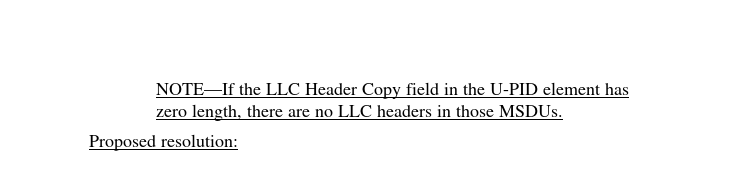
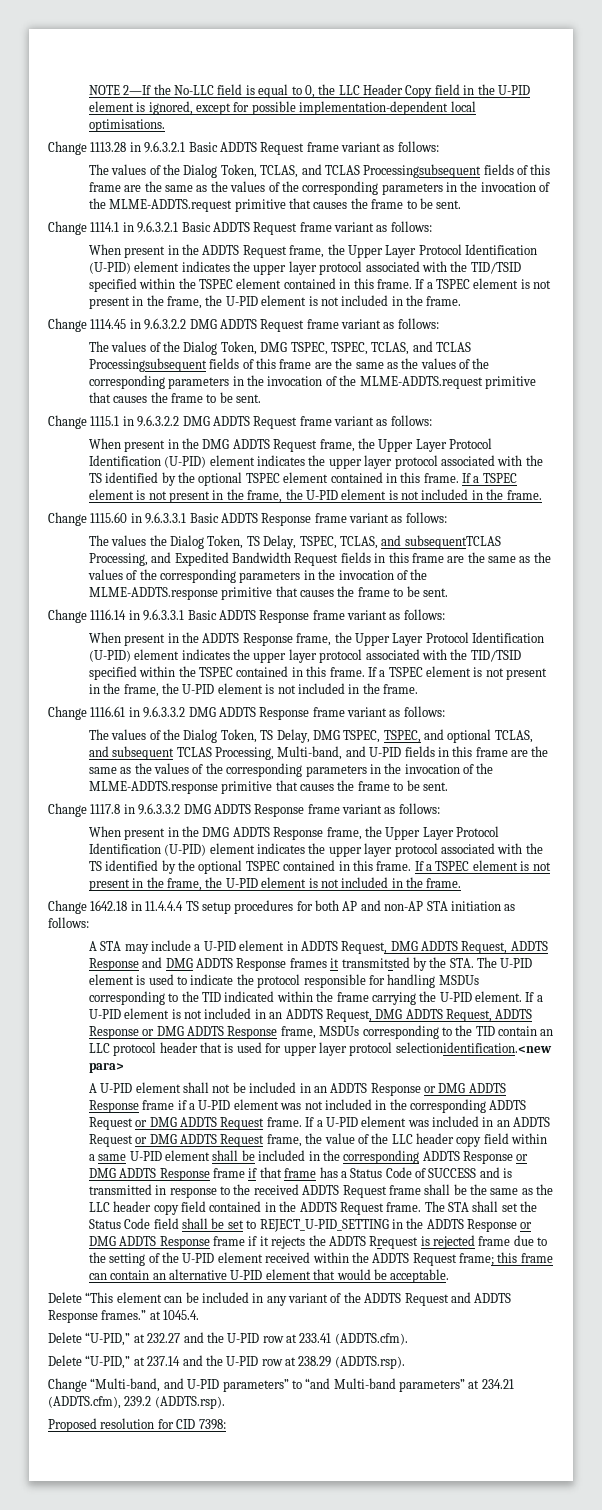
[156,83,236,95] NOTE—If -> [88,84,315,98] NOTE 2—If the No-LLC field is equal to 0,
[605,83,630,95] [156,104,564,121] [89,134,238,151] has zero length, there are no LLC headers in those MSDUs. // Proposed resolution: -> [136,101,476,115] [88,119,165,132] [48,141,439,155] [88,164,551,178] [88,181,551,195] [88,198,462,212] [48,221,432,235] [88,244,538,258] [88,261,521,275] [88,278,552,292] [88,295,462,309] [48,318,439,332] [88,341,472,355] [88,358,490,372] [88,375,536,389] [88,392,262,403] [48,415,432,429] [88,438,493,452] [88,455,543,469] [88,472,517,486] [88,489,542,503] [48,512,447,526] [88,535,501,549] [88,552,551,566] [87,569,428,583] [88,586,448,600] [48,609,445,623] [88,632,545,646] [88,649,521,663] [88,666,548,680] [88,683,419,697] [48,706,445,720] [88,729,533,743] [88,746,549,760] [88,763,494,777] [88,780,448,794] [48,803,440,817] [88,826,500,840] [88,843,543,857] [88,860,551,874] [88,877,462,891] [48,900,516,914] [48,917,89,928] [88,940,548,954] [88,957,533,971] [88,974,479,988] [88,991,543,1005] [88,1008,533,1022] [88,1025,554,1039] [88,1042,552,1056] [88,1063,124,1073] [88,1082,506,1096] [88,1099,527,1113] [88,1116,551,1130] [88,1133,548,1147] [88,1150,529,1164] [88,1167,513,1181] [88,1184,554,1198] [88,1201,538,1215] [88,1218,533,1232] [88,1235,548,1249] [88,1252,553,1266] [88,1269,450,1283] [48,1292,512,1306] [48,1310,200,1323] [48,1332,408,1346] [48,1355,405,1369] [48,1378,514,1392] [48,1396,225,1409] [48,1418,226,1432] is ignored, except for possible implementation-dependent local optimisations. // Change 1113.28 in 9.6.3.2.1 Basic ADDTS Request frame variant as follows: // The values of the Dialog Token, TCLAS, and TCLAS Processingsubsequent fields of this frame are the same as the values of the corresponding parameters in the invocation of the MLME-ADDTS.request primitive that causes the frame to be sent. // Change 1114.1 in 9.6.3.2.1 Basic ADDTS Request frame variant as follows: // When present in the ADDTS Request frame, the Upper Layer Protocol Identification (U-PID) element indicates the upper layer protocol associated with the TID/TSID specified within the TSPEC element contained in this frame. If a TSPEC element is not present in the frame, the U-PID element is not included in the frame. // Change 1114.45 in 9.6.3.2.2 DMG ADDTS Request frame variant as follows: // The values of the Dialog Token, DMG TSPEC, TSPEC, TCLAS, and TCLAS Processingsubsequent fields of this frame are the same as the values of the corresponding parameters in the invocation of the MLME-ADDTS.request primitive that causes the frame to be sent. // Change 1115.1 in 9.6.3.2.2 DMG ADDTS Request frame variant as follows: // When present in the DMG ADDTS Request frame, the Upper Layer Protocol Identification (U-PID) element indicates the upper layer protocol associated with the TS identified by the optional TSPEC element contained in this frame. If a TSPEC element is not present in the frame, the U-PID element is not included in the frame. // Change 1115.60 in 9.6.3.3.1 Basic ADDTS Response frame variant as follows: // The values the Dialog Token, TS Delay, TSPEC, TCLAS, and subsequentTCLAS Processing, and Expedited Bandwidth Request fields in this frame are the same as the values of the corresponding parameters in the invocation of the MLME-ADDTS.response primitive that causes the frame to be sent. // Change 1116.14 in 9.6.3.3.1 Basic ADDTS Response frame variant as follows: // When present in the ADDTS Response frame, the Upper Layer Protocol Identification (U-PID) element indicates the upper layer protocol associated with the TID/TSID specified within the TSPEC contained in this frame. If a TSPEC element is not present in the frame, the U-PID element is not included in the frame. // Change 1116.61 in 9.6.3.3.2 DMG ADDTS Response frame variant as follows: // The values of the Dialog Token, TS Delay, DMG TSPEC, TSPEC, and optional TCLAS, and subsequent TCLAS Processing, Multi-band, and U-PID fields in this frame are the same as the values of the corresponding parameters in the invocation of the MLME-ADDTS.response primitive that causes the frame to be sent. // Change 1117.8 in 9.6.3.3.2 DMG ADDTS Response frame variant as follows: // When present in the DMG ADDTS Response frame, the Upper Layer Protocol Identification (U-PID) element indicates the upper layer protocol associated with the TS identified by the optional TSPEC contained in this frame. If a TSPEC element is not present in the frame, the U-PID element is not included in the frame. // Change 1642.18 in 11.4.4.4 TS setup procedures for both AP and non-AP STA initiation as follows: // A STA may include a U-PID element in ADDTS Request, DMG ADDTS Request, ADDTS Response and DMG ADDTS Response frames it transmitsted by the STA. The U-PID element is used to indicate the protocol responsible for handling MSDUs corresponding to the TID indicated within the frame carrying the U-PID element. If a U-PID element is not included in an ADDTS Request, DMG ADDTS Request, ADDTS Response or DMG ADDTS Response frame, MSDUs corresponding to the TID contain an LLC protocol header that is used for upper layer protocol selectionidentification.<new para> // A U-PID element shall not be included in an ADDTS Response or DMG ADDTS Response frame if a U-PID element was not included in the corresponding ADDTS Request or DMG ADDTS Request frame. If a U-PID element was included in an ADDTS Request or DMG ADDTS Request frame, the value of the LLC header copy field within a same U-PID element shall be included in the corresponding ADDTS Response or DMG ADDTS Response frame if that frame has a Status Code of SUCCESS and is transmitted in response to the received ADDTS Request frame shall be the same as the LLC header copy field contained in the ADDTS Request frame. The STA shall set the Status Code field shall be set to REJECT_U-PID_SETTING in the ADDTS Response or DMG ADDTS Response frame if it rejects the ADDTS Rrequest is rejected frame due to the setting of the U-PID element received within the ADDTS Request frame; this frame can contain an alternative U-PID element that would be acceptable. // Delete “This element can be included in any variant of the ADDTS Request and ADDTS Response frames.” at 1045.4. // Delete “U-PID,” at 232.27 and the U-PID row at 233.41 (ADDTS.cfm). // Delete “U-PID,” at 237.14 and the U-PID row at 238.29 (ADDTS.rsp). // Change “Multi-band, and U-PID parameters” to “and Multi-band parameters” at 234.21 (ADDTS.cfm), 239.2 (ADDTS.rsp). // Proposed resolution for CID 7398:

